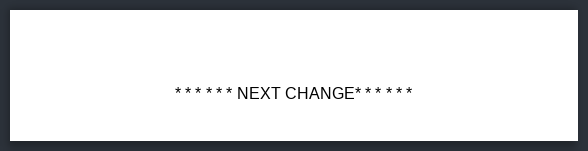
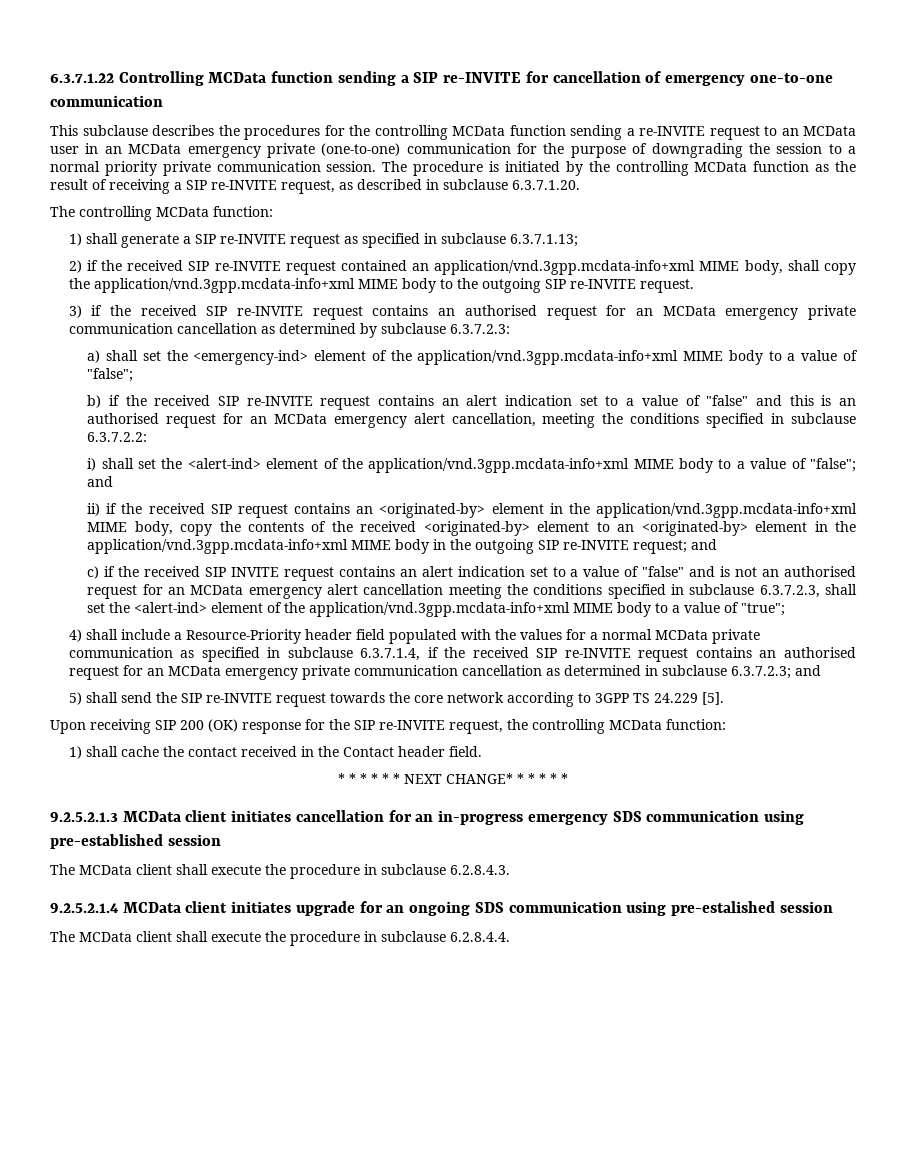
(174, 93) none -> [50,71,833,86] [50,95,163,107] [50,125,856,140] [50,143,856,158] [50,161,857,176] [50,179,580,194] [50,206,273,221] [68,233,578,248] [68,260,856,275] [68,278,694,293] [68,305,857,320] [68,323,510,338] [87,350,859,365] [87,368,134,382] [87,395,856,410] [87,413,856,428] [87,432,148,442] [87,458,856,473] [87,476,114,487] [87,503,857,518] [87,521,857,536] [87,539,718,554] [87,566,857,581] [87,584,858,599] [87,602,786,617] [68,629,760,644] [68,647,856,662] [68,665,821,680] [68,692,724,707] [50,719,726,734] [68,746,482,759] 6.3.7.1.22 Controlling MCData function sending a SIP re-INVITE for cancellation of emergency one-to-one communication // This subclause describes the procedures for the controlling MCData function sending a re-INVITE request to an MCData user in an MCData emergency private (one-to-one) communication for the purpose of downgrading the session to a normal priority private communication session. The procedure is initiated by the controlling MCData function as the result of receiving a SIP re-INVITE request, as described in subclause 6.3.7.1.20. // The controlling MCData function: // 1) shall generate a SIP re-INVITE request as specified in subclause 6.3.7.1.13; // 2) if the received SIP re-INVITE request contained an application/vnd.3gpp.mcdata-info+xml MIME body, shall copy the application/vnd.3gpp.mcdata-info+xml MIME body to the outgoing SIP re-INVITE request. // 3) if the received SIP re-INVITE request contains an authorised request for an MCData emergency private communication cancellation as determined by subclause 6.3.7.2.3: // a) shall set the <emergency-ind> element of the application/vnd.3gpp.mcdata-info+xml MIME body to a value of "false"; // b) if the received SIP re-INVITE request contains an alert indication set to a value of "false" and this is an authorised request for an MCData emergency alert cancellation, meeting the conditions specified in subclause 6.3.7.2.2: // i) shall set the <alert-ind> element of the application/vnd.3gpp.mcdata-info+xml MIME body to a value of "false"; and // ii) if the received SIP request contains an <originated-by> element in the application/vnd.3gpp.mcdata-info+xml MIME body, copy the contents of the received <originated-by> element to an <originated-by> element in the application/vnd.3gpp.mcdata-info+xml MIME body in the outgoing SIP re-INVITE request; and // c) if the received SIP INVITE request contains an alert indication set to a value of "false" and is not an authorised request for an MCData emergency alert cancellation meeting the conditions specified in subclause 6.3.7.2.3, shall set the <alert-ind> element of the application/vnd.3gpp.mcdata-info+xml MIME body to a value of "true"; // 4) shall include a Resource-Priority header field populated with the values for a normal MCData private communication as specified in subclause 6.3.7.1.4, if the received SIP re-INVITE request contains an authorised request for an MCData emergency private communication cancellation as determined in subclause 6.3.7.2.3; and // 5) shall send the SIP re-INVITE request towards the core network according to 3GPP TS 24.229 [5]. // Upon receiving SIP 200 (OK) response for the SIP re-INVITE request, the controlling MCData function: // 1) shall cache the contact received in the Contact header field. //
(413, 93) none -> [50,810,804,825] [50,834,221,849] [50,864,510,879] [50,901,833,916] [50,931,510,946] // 9.2.5.2.1.3 MCData client initiates cancellation for an in-progress emergency SDS communication using pre-established session // The MCData client shall execute the procedure in subclause 6.2.8.4.3. // 9.2.5.2.1.4 MCData client initiates upgrade for an ongoing SDS communication using pre-estalished session // The MCData client shall execute the procedure in subclause 6.2.8.4.4.

